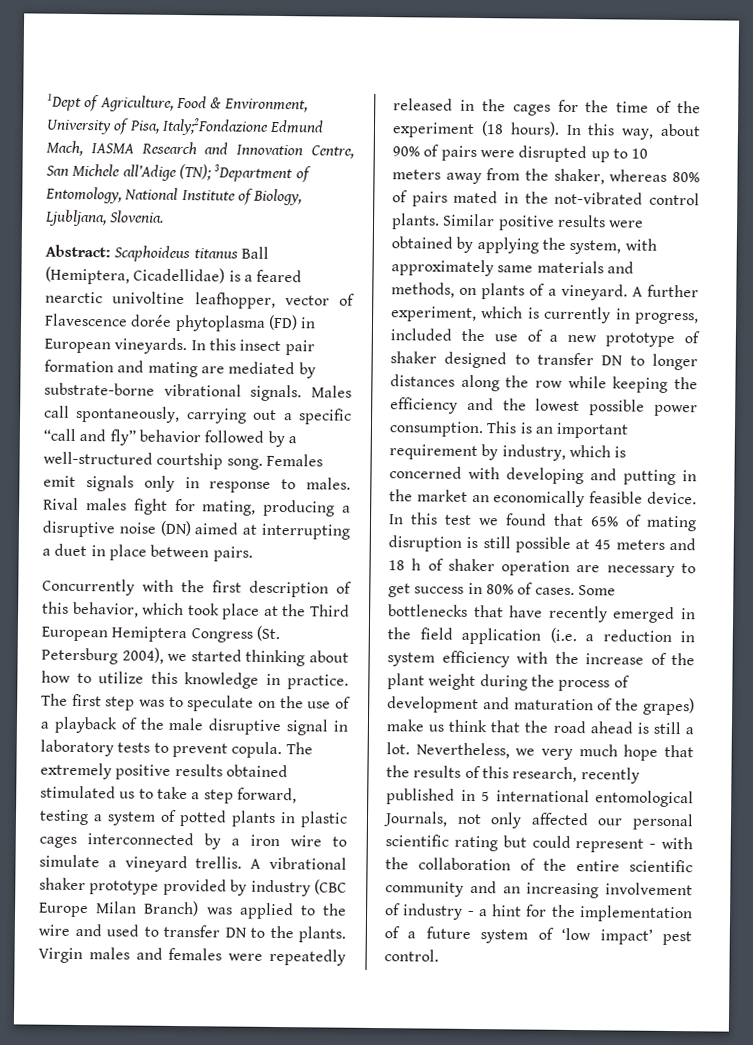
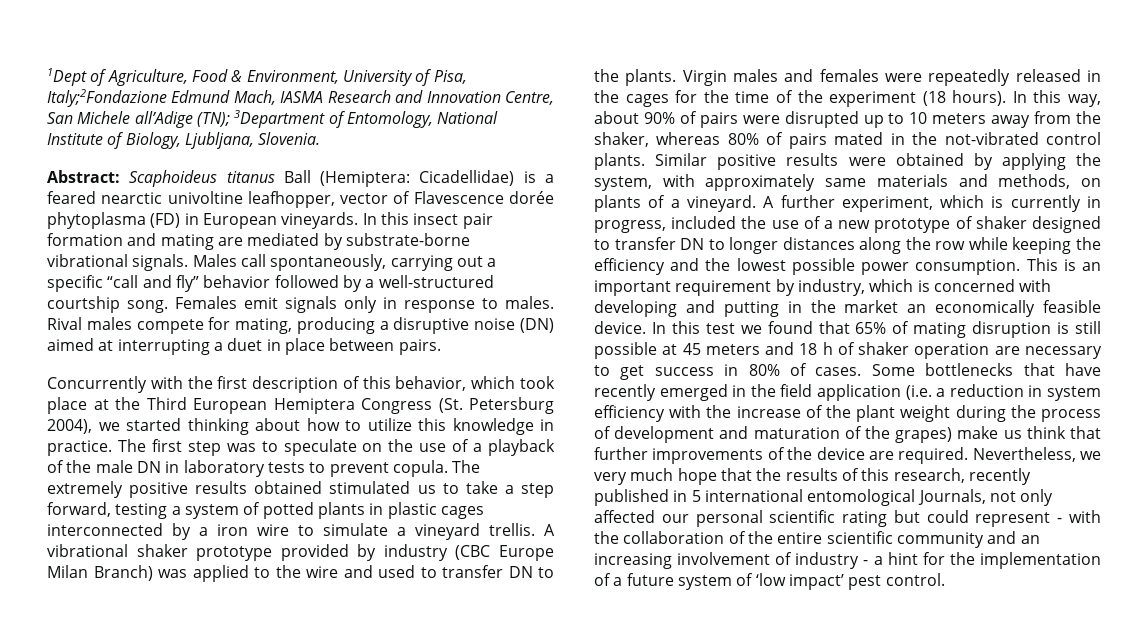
[45,266,130,285] (Hemiptera, -> [320,171,411,187] (Hemiptera:
[133,498,168,515] fight -> [136,319,204,334] compete
[208,718,330,736] disruptive signal -> [136,461,161,473] DN
[524,720,694,735] [386,742,410,755] the road ahead is still a lot. -> [594,447,969,464] further improvements of the device are required.

